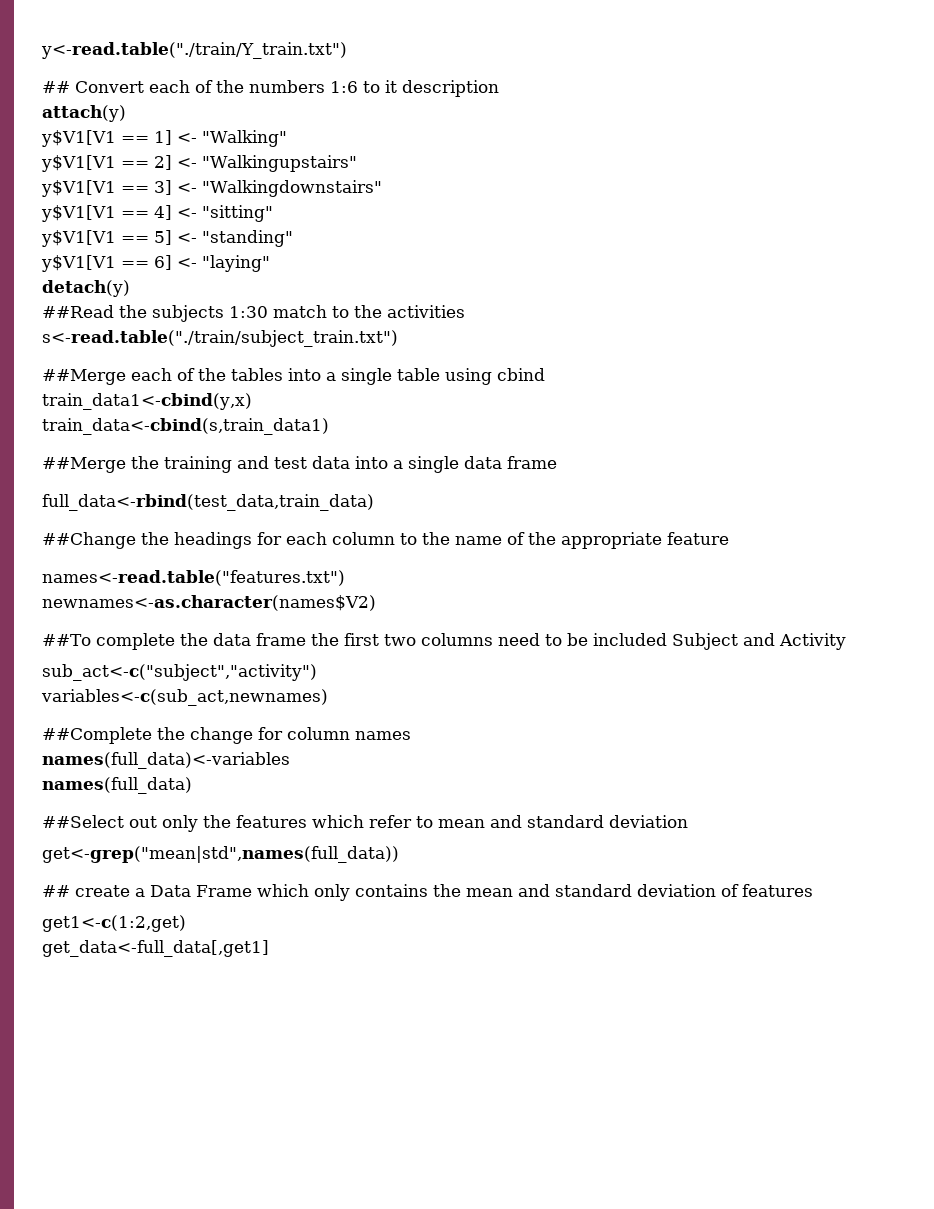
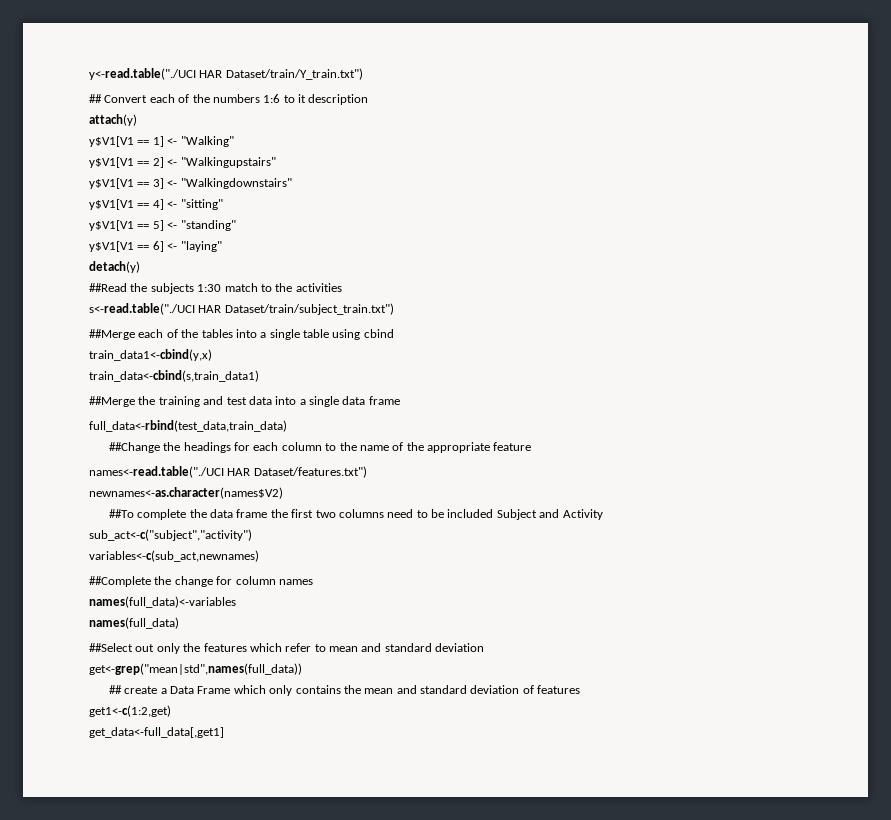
[41,42,347,59] y<-read.table("./train/Y_train.txt") -> [89,68,363,80] y<-read.table("./UCI HAR Dataset/train/Y_train.txt")
[42,330,398,347] s<-read.table("./train/subject_train.txt") -> [89,303,394,315] s<-read.table("./UCI HAR Dataset/train/subject_train.txt")
[42,570,345,586] names<-read.table("features.txt") -> [89,466,367,478] names<-read.table("./UCI HAR Dataset/features.txt")

